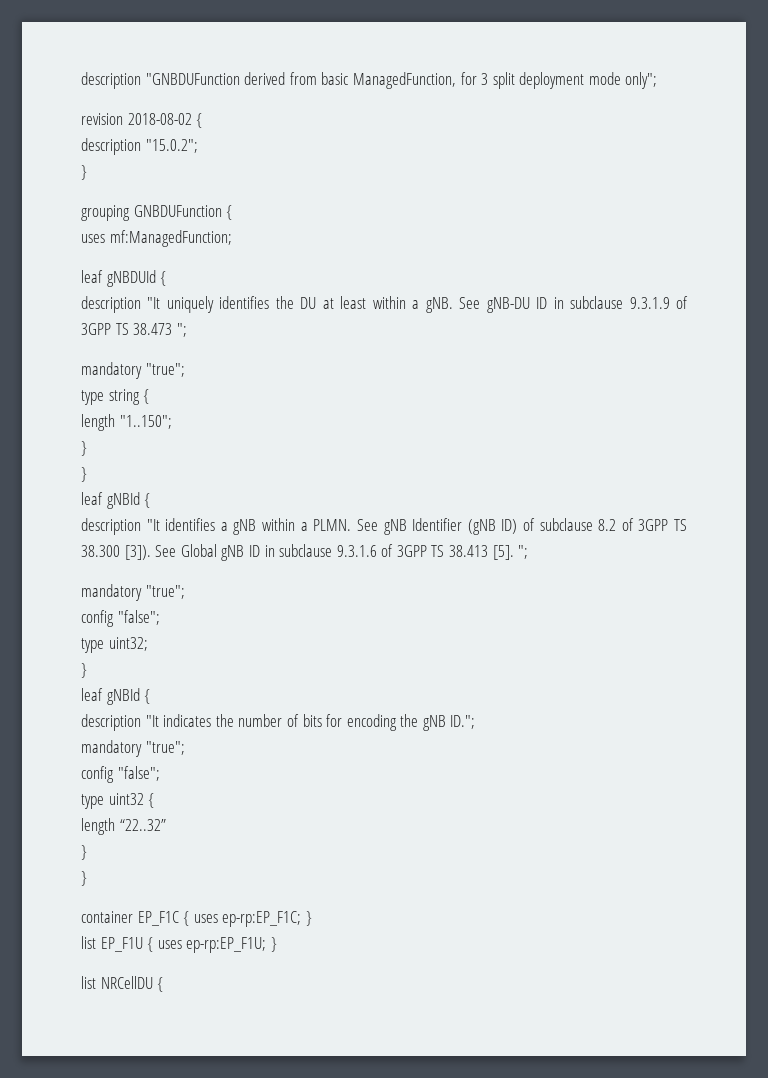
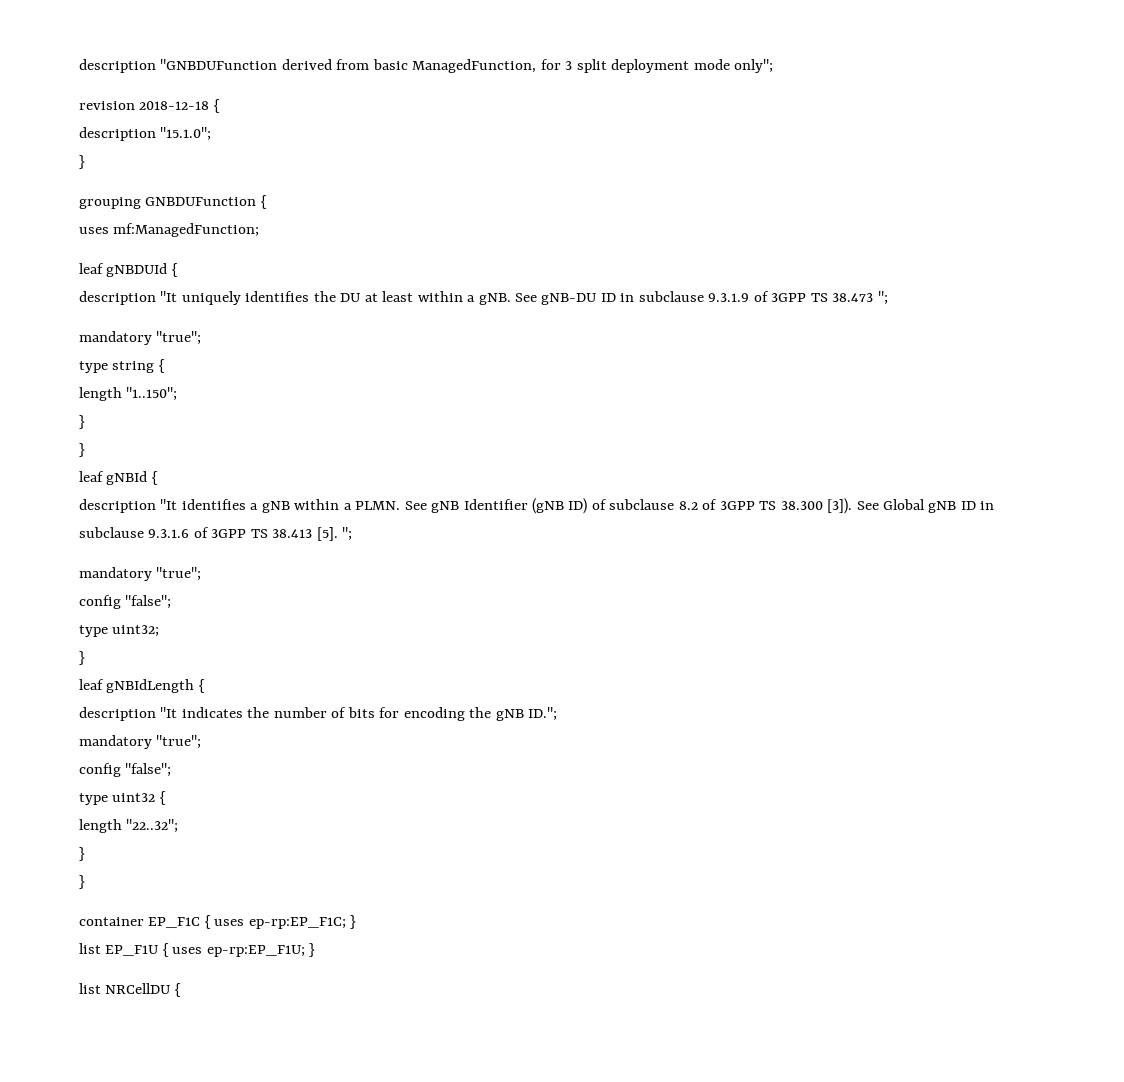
[127,113,203,128] [81,138,198,155] 2018-08-02 { // description "15.0.2"; -> [139,99,220,113] [79,127,212,141] 2018-12-18 { // description "15.1.0";
[106,688,140,705] gNBId -> [106,679,195,693] gNBIdLength
[119,819,166,831] “22..32” -> [126,819,179,833] "22..32";

